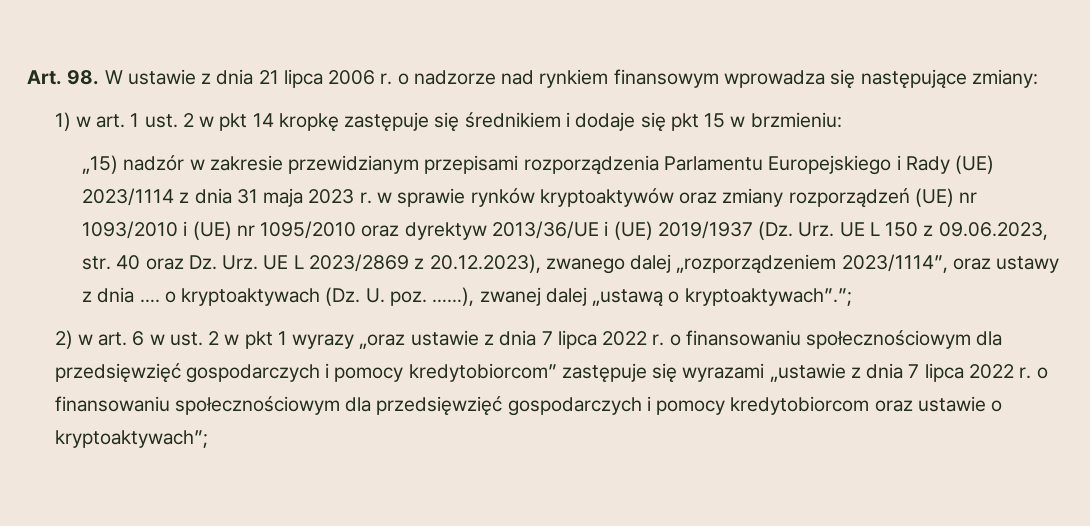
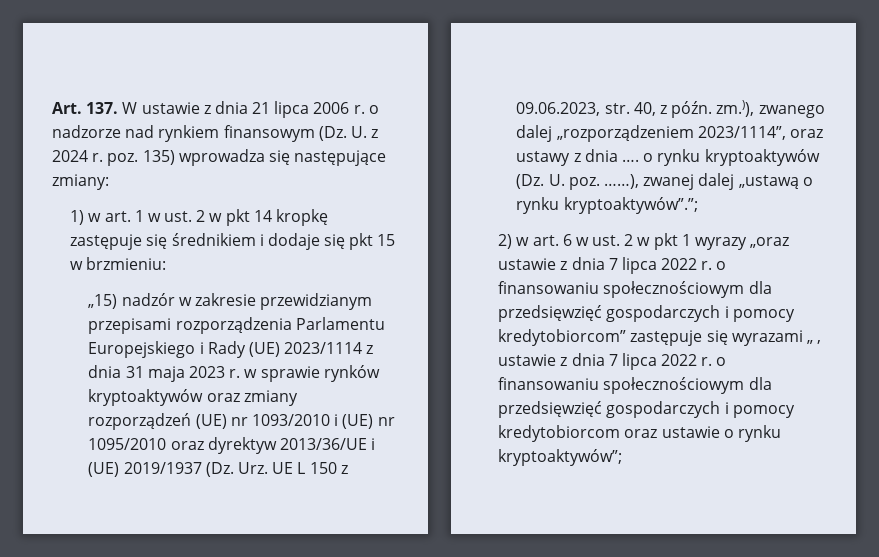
[67,70,100,85] 98. -> [86,102,119,114] 137.
(719, 78) none -> [318,126,379,141] [52,150,175,166] (Dz. U. z 2024 r. poz. 135)
(140, 120) none -> [147,213,161,222] w
[116,254,541,273] 40 oraz Dz. Urz. UE L 2023/2869 z 20.12.2023), -> [633,100,755,118] 40, z późn. zm.)),
[181,288,321,306] kryptoaktywach -> [657,149,820,166] rynku kryptoaktywów
[684,288,852,306] kryptoaktywach”.”; -> [516,197,698,214] rynku kryptoaktywów”.”;
[769,363,846,382] „ustawie -> [806,340,822,344] [498,354,557,366] „ , ustawie
[54,430,208,448] kryptoaktywach”; -> [737,425,781,442] [498,449,623,466] rynku kryptoaktywów”;

